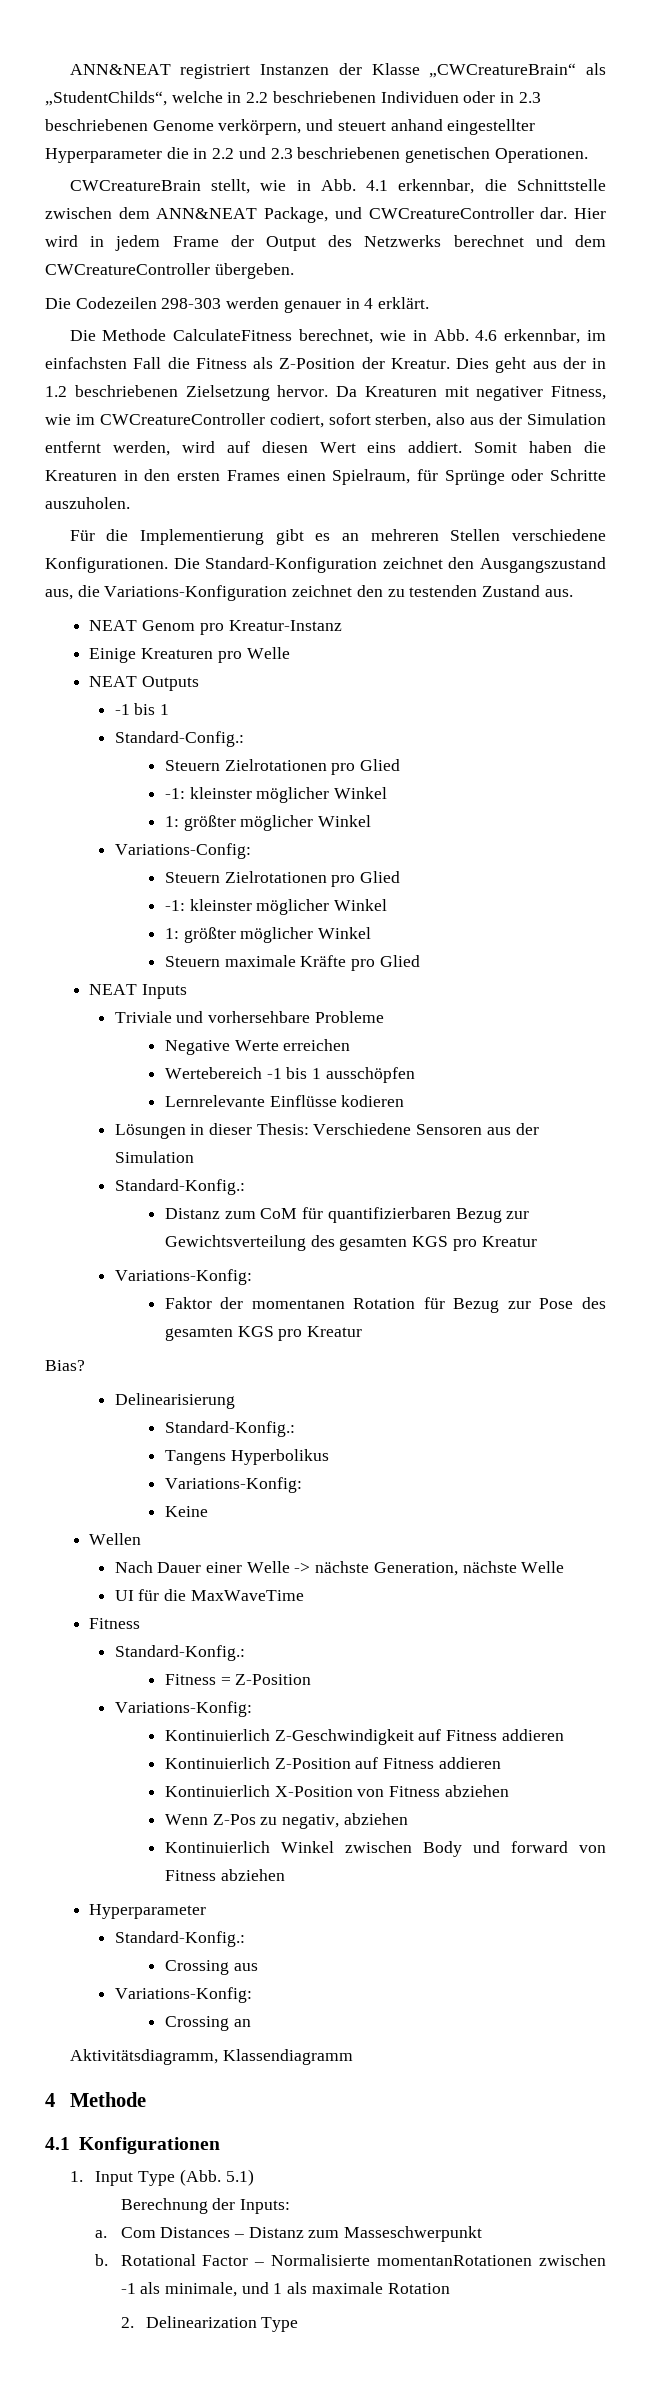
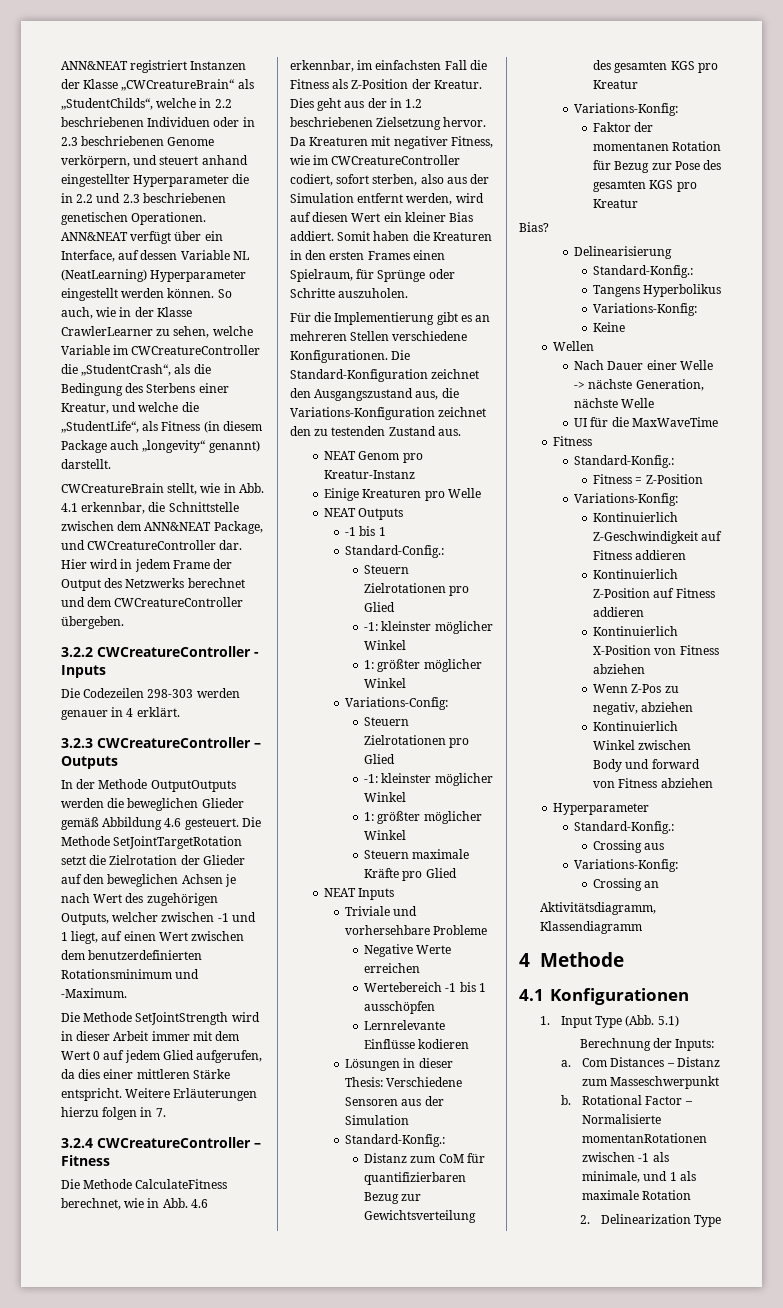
(588, 155) none -> [61,231,223,244] [61,250,249,262] [61,269,247,282] [61,288,232,301] [61,307,192,319] [61,326,253,338] [61,345,261,355] [61,364,211,376] [61,383,229,396] [61,402,199,414] [61,421,262,433] [61,440,260,453] [61,459,111,469] ANN&NEAT verfügt über ein Interface, auf dessen Variable NL (NeatLearning) Hyperparameter eingestellt werden können. So auch, wie in der Klasse CrawlerLearner zu sehen, welche Variable im CWCreatureController die „StudentCrash“, als die Bedingung des Sterbens einer Kreatur, und welche die „StudentLife“, als Fitness (in diesem Package auch „longevity“ genannt) darstellt.
(294, 271) none -> [61,646,259,657] [61,665,106,678] // 3.2.2 CWCreatureController - Inputs
(430, 303) none -> [61,737,261,748] [61,756,118,769] [61,779,236,792] [61,798,244,811] [61,817,261,830] [61,836,243,849] [61,855,245,865] [61,874,236,887] [61,893,218,906] [61,912,256,925] [61,931,245,944] [61,950,203,960] [61,969,200,979] [61,988,127,998] [61,1012,260,1025] [61,1031,240,1041] [61,1050,263,1063] [61,1069,230,1079] [61,1088,258,1101] [61,1107,166,1120] [61,1137,261,1148] [61,1155,110,1166] // 3.2.3 CWCreatureController – Outputs // In der Methode OutputOutputs werden die beweglichen Glieder gemäß Abbildung 4.6 gesteuert. Die Methode SetJointTargetRotation setzt die Zielrotation der Glieder auf den beweglichen Achsen je nach Wert des zugehörigen Outputs, welcher zwischen -1 und 1 liegt, auf einen Wert zwischen dem benutzerdefinierten Rotationsminimum und -Maximum. // Die Methode SetJointStrength wird in dieser Arbeit immer mit dem Wert 0 auf jedem Glied aufgerufen, da dies einer mittleren Stärke entspricht. Weitere Erläuterungen hierzu folgen in 7. // 3.2.4 CWCreatureController – Fitness
[367,442,397,453] eins -> [383,212,474,222] ein kleiner Bias

